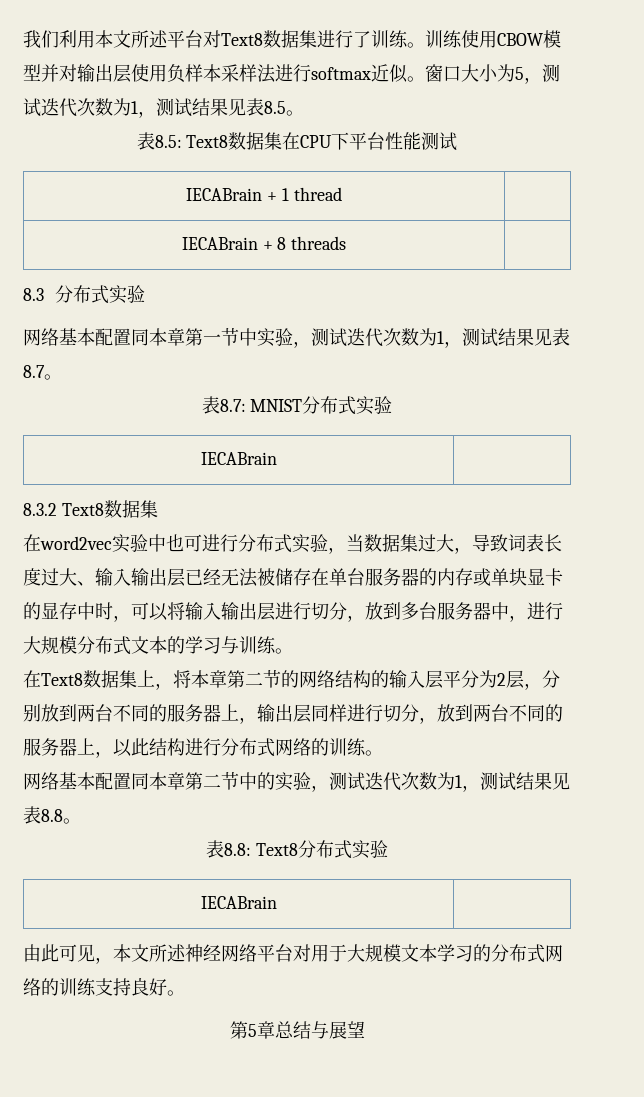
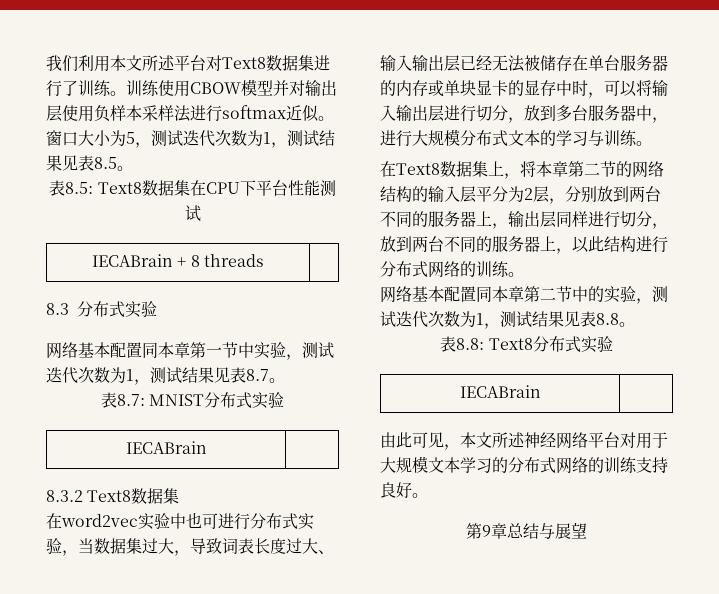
[186,187,342,201] // IECABrain + 1 thread | -> (201, 213) none
[247,1024,257,1037] 5 -> [482,525,491,537] 9

